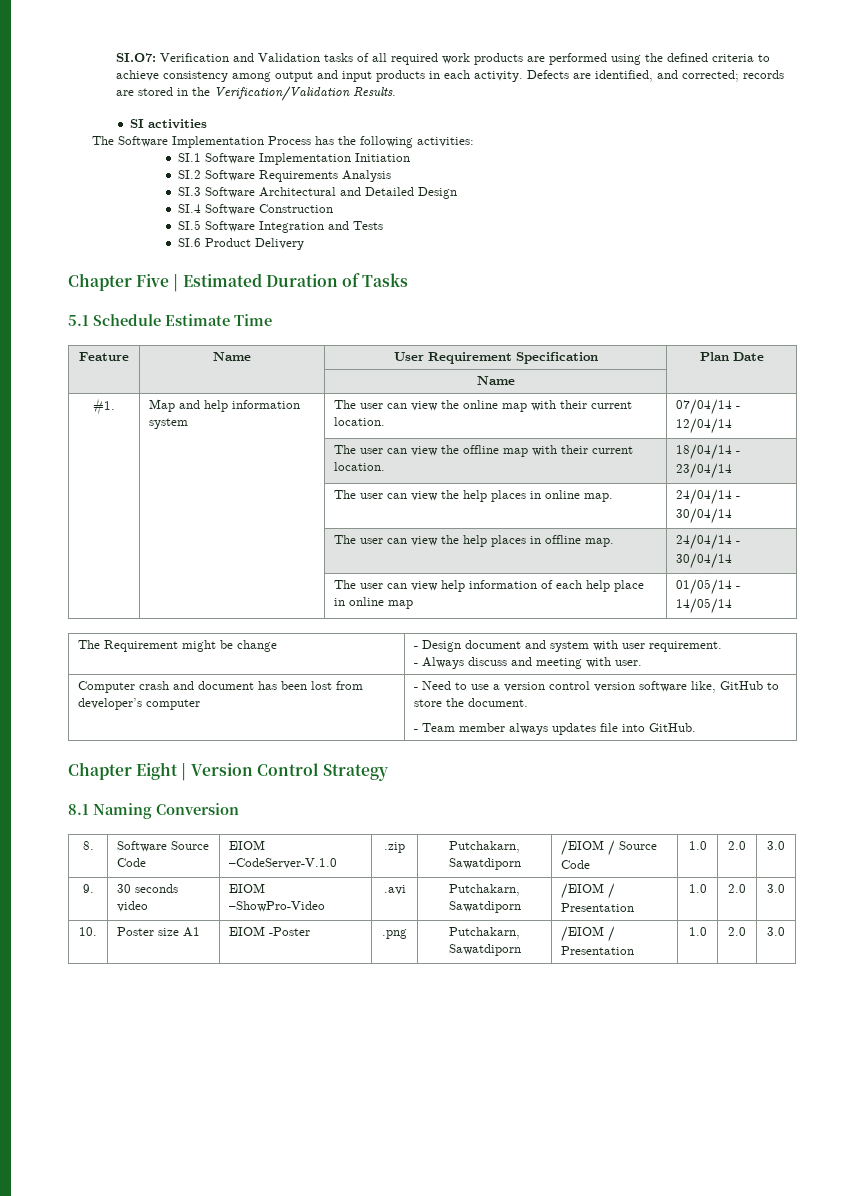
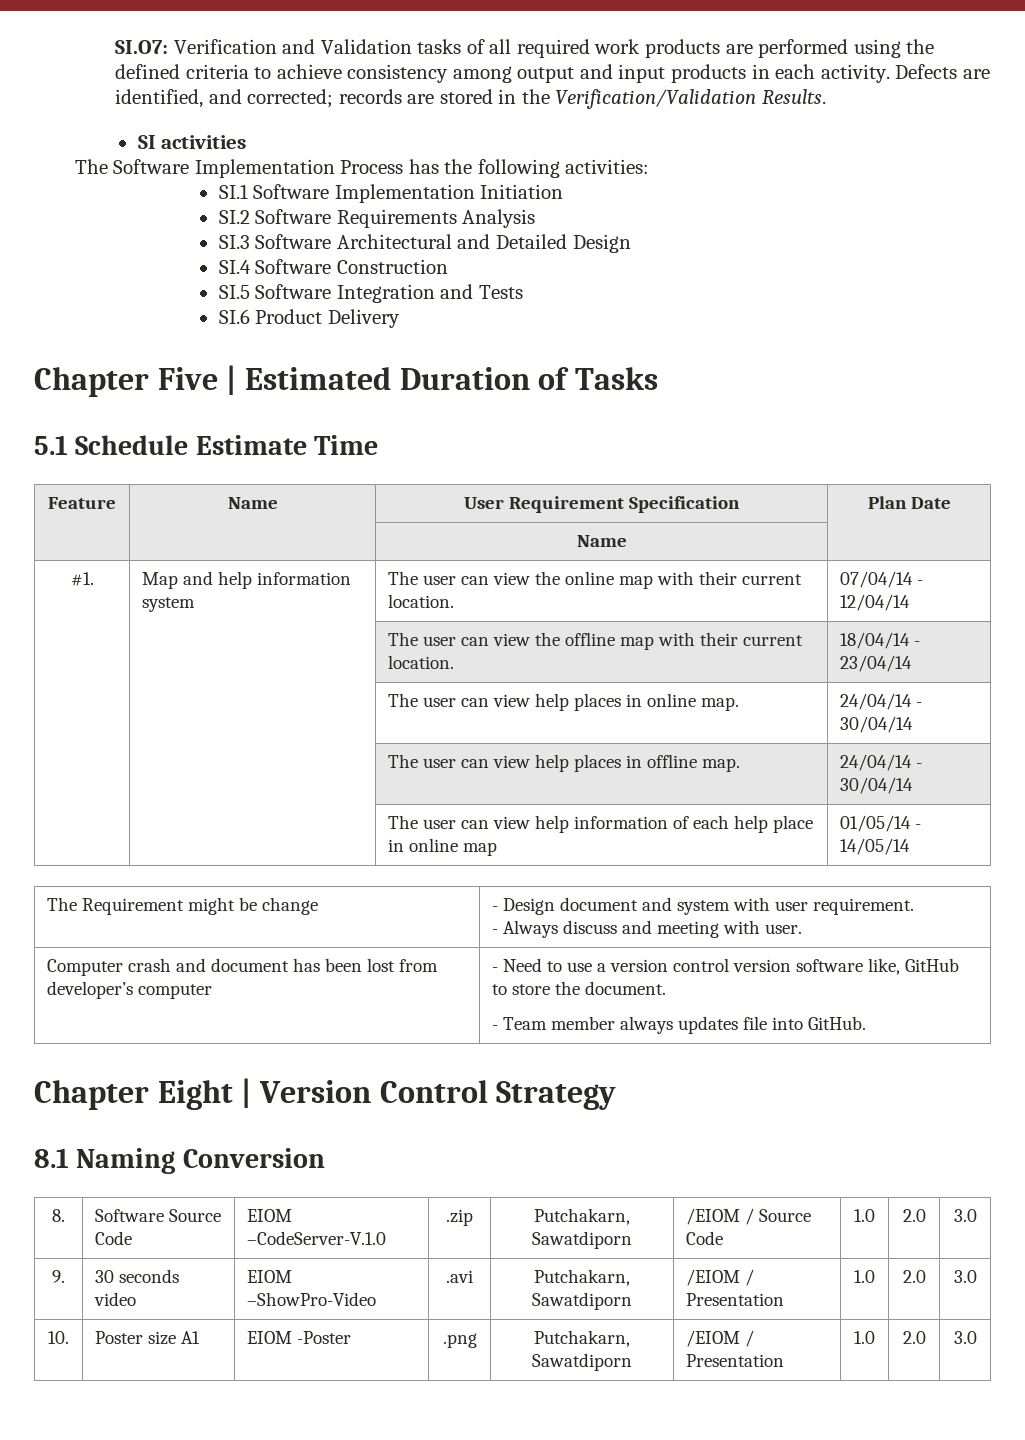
[441,490,460,499] the -> (531, 700) none
[441,535,460,544] the -> (531, 761) none

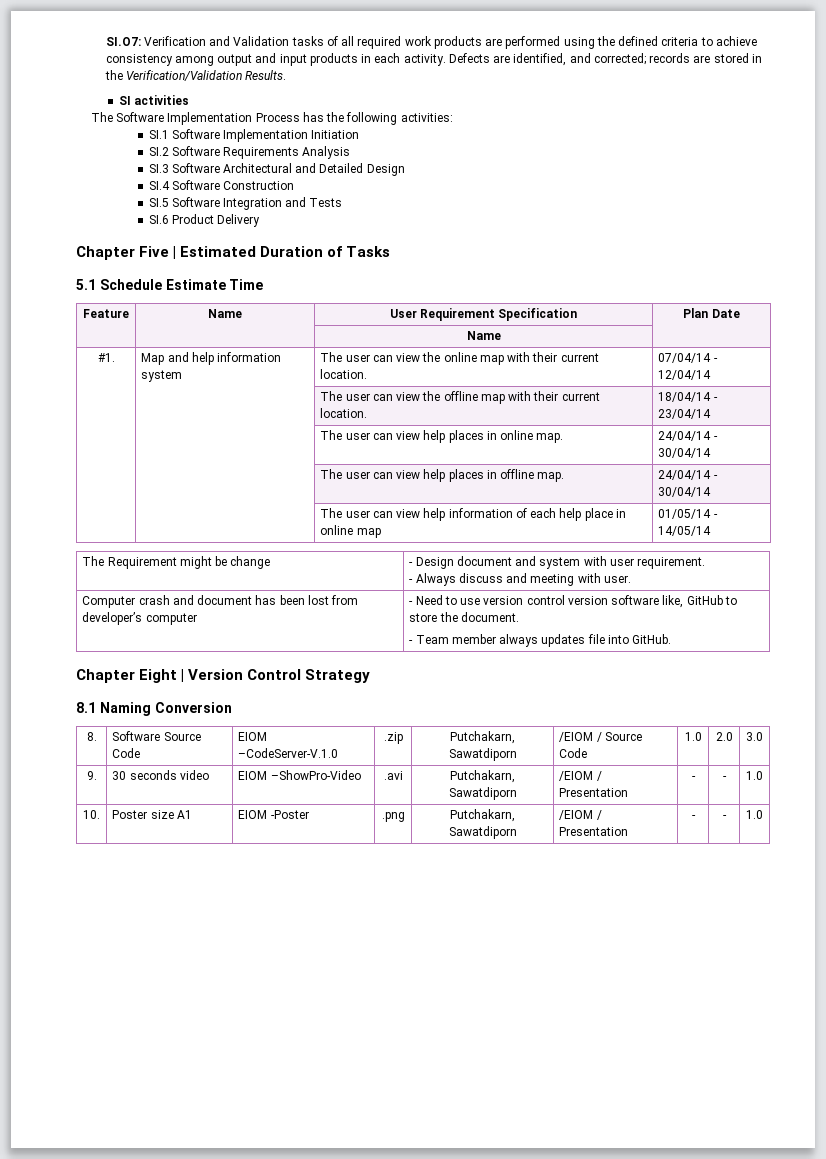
[597,963,607,972] a -> (481, 601) none
[854,1270,875,1283] [902,1270,926,1283] [953,1270,977,1283] | 1.0 | 2.0 | 3.0 -> [691,776,696,780] [722,776,727,780] [746,771,763,780] | - | - | 1.0
[854,1331,875,1344] [902,1331,926,1344] [953,1331,977,1344] | 1.0 | 2.0 | 3.0 -> [691,815,696,819] [722,815,727,819] [746,810,763,819] | - | - | 1.0

